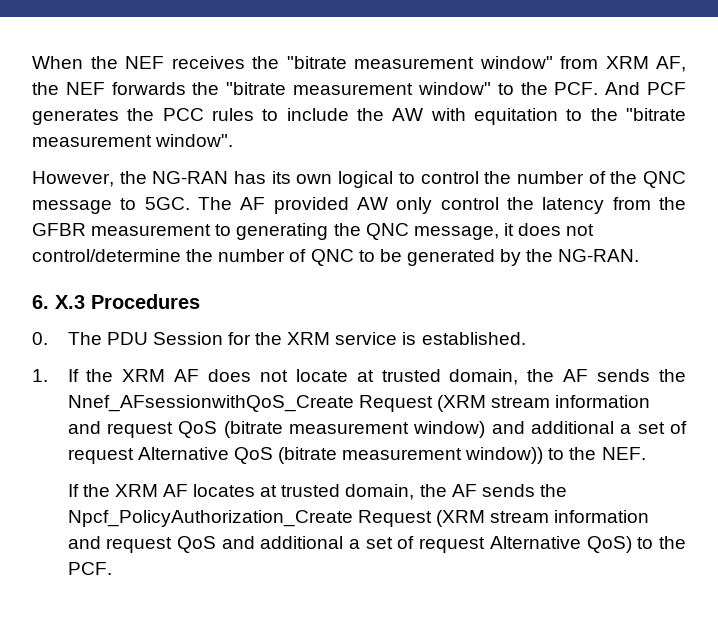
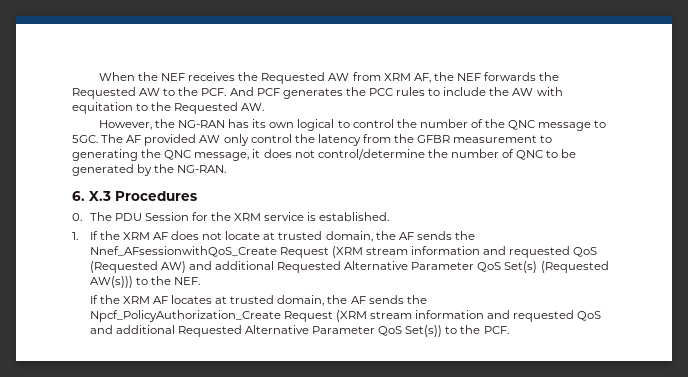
[286,56,553,69] "bitrate measurement window" -> [261,72,350,84] Requested AW
[226,82,491,95] "bitrate measurement window" -> [72,87,161,99] Requested AW
[626,108,686,121] [32,134,234,147] "bitrate measurement window". -> [174,102,265,114] Requested AW.
[106,421,687,438] [67,447,544,464] request QoS (bitrate measurement window) and additional a set of request Alternative QoS (bitrate measurement window)) -> [509,246,598,258] [89,261,609,273] [89,276,133,288] requested QoS (Requested AW) and additional Requested Alternative Parameter QoS Set(s) (Requested AW(s)))
[106,537,173,553] request -> [513,310,575,322] requested
[349,536,632,553] a set of request Alternative QoS) -> [177,325,443,337] Requested Alternative Parameter QoS Set(s))

